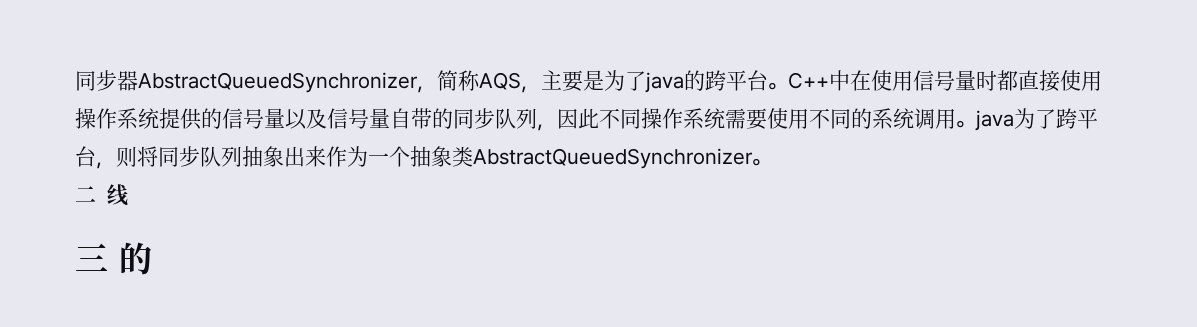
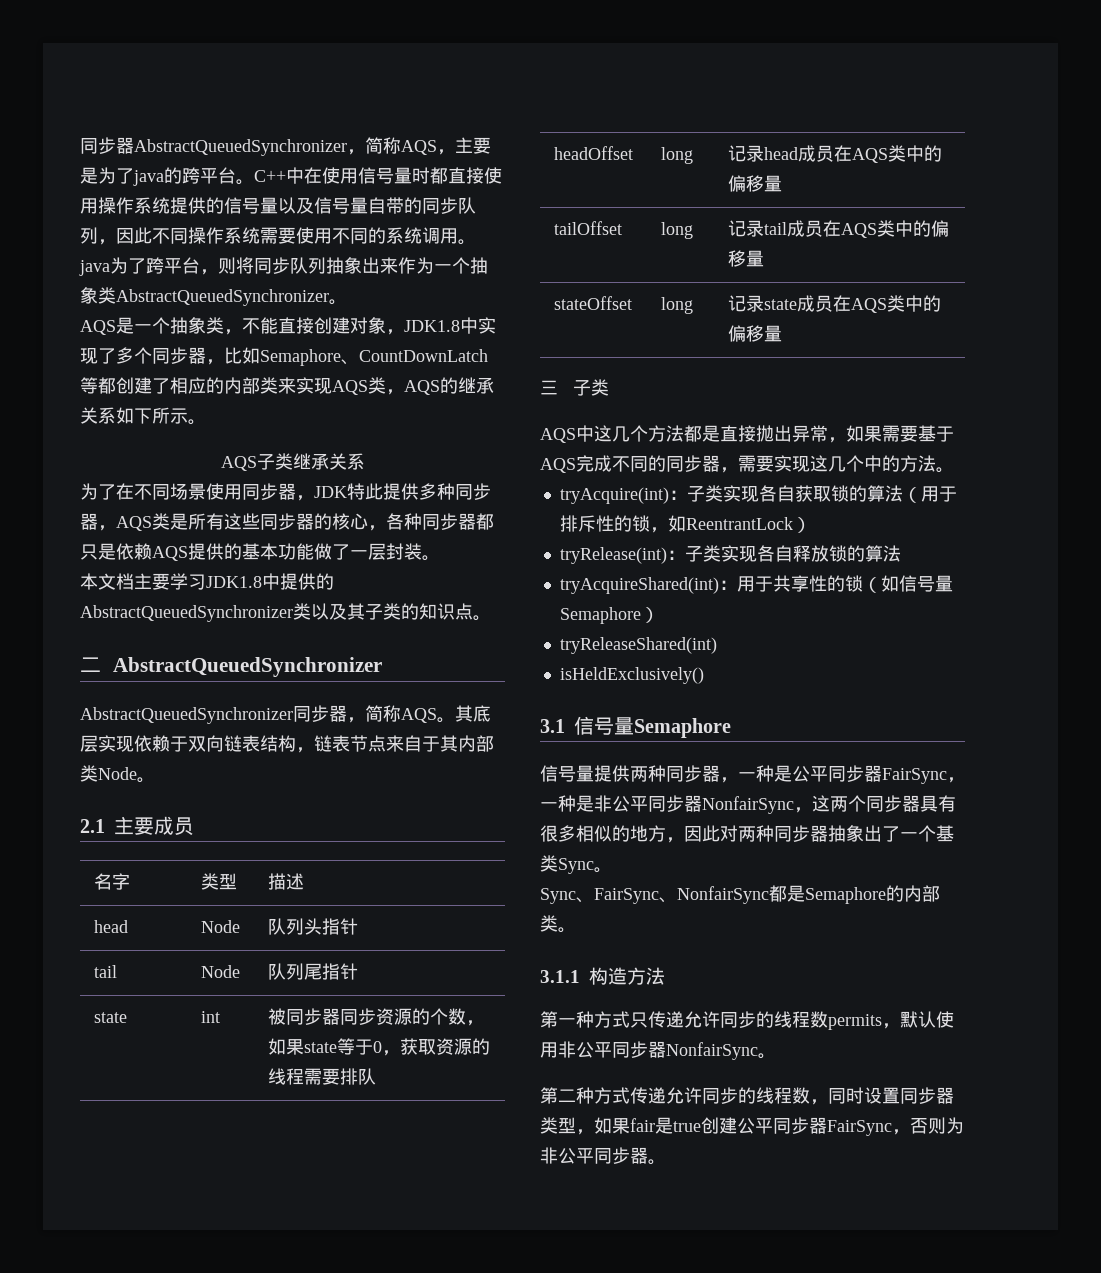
[75,184,129,206] [75,242,152,275] 二线 // 三的 -> [80,317,496,335] [80,347,488,366] [80,377,494,395] [80,407,206,425] [220,453,365,471] [80,483,491,501] [80,513,494,531] [80,543,440,561] [80,573,334,590] [80,603,491,622] [80,657,382,677] [80,705,491,724] [80,735,494,753] [80,765,155,783] [80,816,194,836] [93,873,130,890] [200,873,237,890] [267,873,304,890] [93,920,128,933] [200,920,240,933] [267,918,358,935] [93,965,117,978] [200,965,240,978] [267,963,358,980] [93,1012,127,1023] [200,1011,220,1023] [267,1008,484,1026] [267,1038,490,1056] [267,1068,376,1085] [553,146,633,160] [660,147,693,164] [727,145,942,163] [727,175,782,192] [553,221,622,235] [660,222,693,239] [727,220,949,238] [727,250,764,267] [553,296,632,310] [660,297,693,314] [727,295,941,313] [727,325,782,342] [540,379,609,396] [540,425,954,443] [540,455,954,473] [559,485,957,504] [559,515,811,533] [559,545,901,564] [559,575,953,594] [559,607,659,624] [559,637,717,654] [559,667,704,684] [540,716,731,738] [540,765,965,784] [540,795,956,814] [540,825,954,843] [540,855,612,874] [540,885,940,904] [540,915,576,933] [540,967,665,985] [540,1011,954,1030] [540,1041,776,1060] [540,1087,954,1105] [540,1117,964,1136] [540,1147,666,1165] AQS是一个抽象类，不能直接创建对象，JDK1.8中实现了多个同步器，比如Semaphore、CountDownLatch等都创建了相应的内部类来实现AQS类，AQS的继承关系如下所示。 // AQS子类继承关系 // 为了在不同场景使用同步器，JDK特此提供多种同步器，AQS类是所有这些同步器的核心，各种同步器都只是依赖AQS提供的基本功能做了一层封装。 // 本文档主要学习JDK1.8中提供的AbstractQueuedSynchronizer类以及其子类的知识点。 // 二AbstractQueuedSynchronizer // AbstractQueuedSynchronizer同步器，简称AQS。其底层实现依赖于双向链表结构，链表节点来自于其内部类Node。 // 2.1主要成员 // 名字 | 类型 | 描述 // head | Node | 队列头指针 // tail | Node | 队列尾指针 // state | int | 被同步器同步资源的个数，如果state等于0，获取资源的线程需要排队 // headOffset | long | 记录head成员在AQS类中的偏移量 // tailOffset | long | 记录tail成员在AQS类中的偏移量 // stateOffset | long | 记录state成员在AQS类中的偏移量 // 三子类 // AQS中这几个方法都是直接抛出异常，如果需要基于AQS完成不同的同步器，需要实现这几个中的方法。 // tryAcquire(int)：子类实现各自获取锁的算法（用于排斥性的锁，如ReentrantLock） // tryRelease(int)：子类实现各自释放锁的算法 // tryAcquireShared(int)：用于共享性的锁（如信号量Semaphore） // tryReleaseShared(int) // isHeldExclusively() // 3.1信号量Semaphore // 信号量提供两种同步器，一种是公平同步器FairSync，一种是非公平同步器NonfairSync，这两个同步器具有很多相似的地方，因此对两种同步器抽象出了一个基类Sync。 // Sync、FairSync、NonfairSync都是Semaphore的内部类。 // 3.1.1构造方法 // 第一种方式只传递允许同步的线程数permits，默认使用非公平同步器NonfairSync。 // 第二种方式传递允许同步的线程数，同时设置同步器类型，如果fair是true创建公平同步器FairSync，否则为非公平同步器。

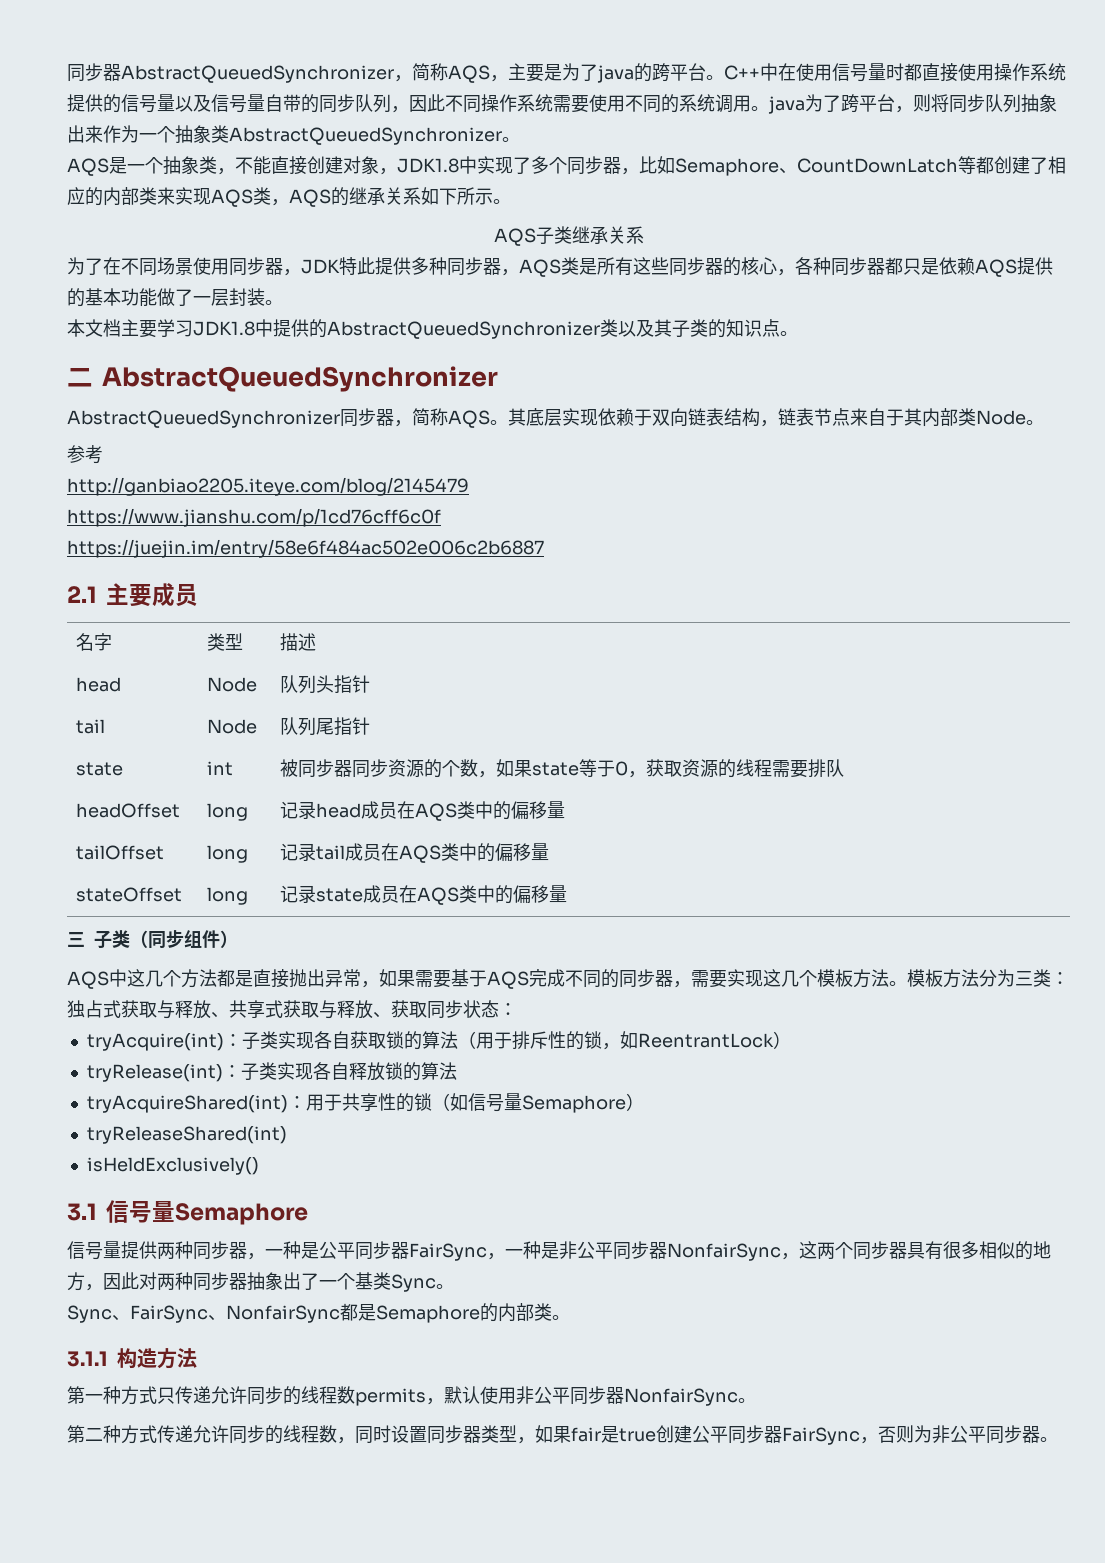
(155, 780) none -> [67,445,103,464] [67,477,469,496] [67,508,441,527] [67,539,544,558] // 参考 // http://ganbiao2205.iteye.com/blog/2145479 // https://www.jianshu.com/p/1cd76cff6c0f // https://juejin.im/entry/58e6f484ac502e006c2b6887
(609, 387) none -> [130,930,238,949] （同步组件）
[864,455,900,472] 中的 -> [817,969,853,987] 模板
(954, 470) none -> [907,969,1069,988] [67,1000,517,1019] 模板方法分为三类：独占式获取与释放、共享式获取与释放、获取同步状态：

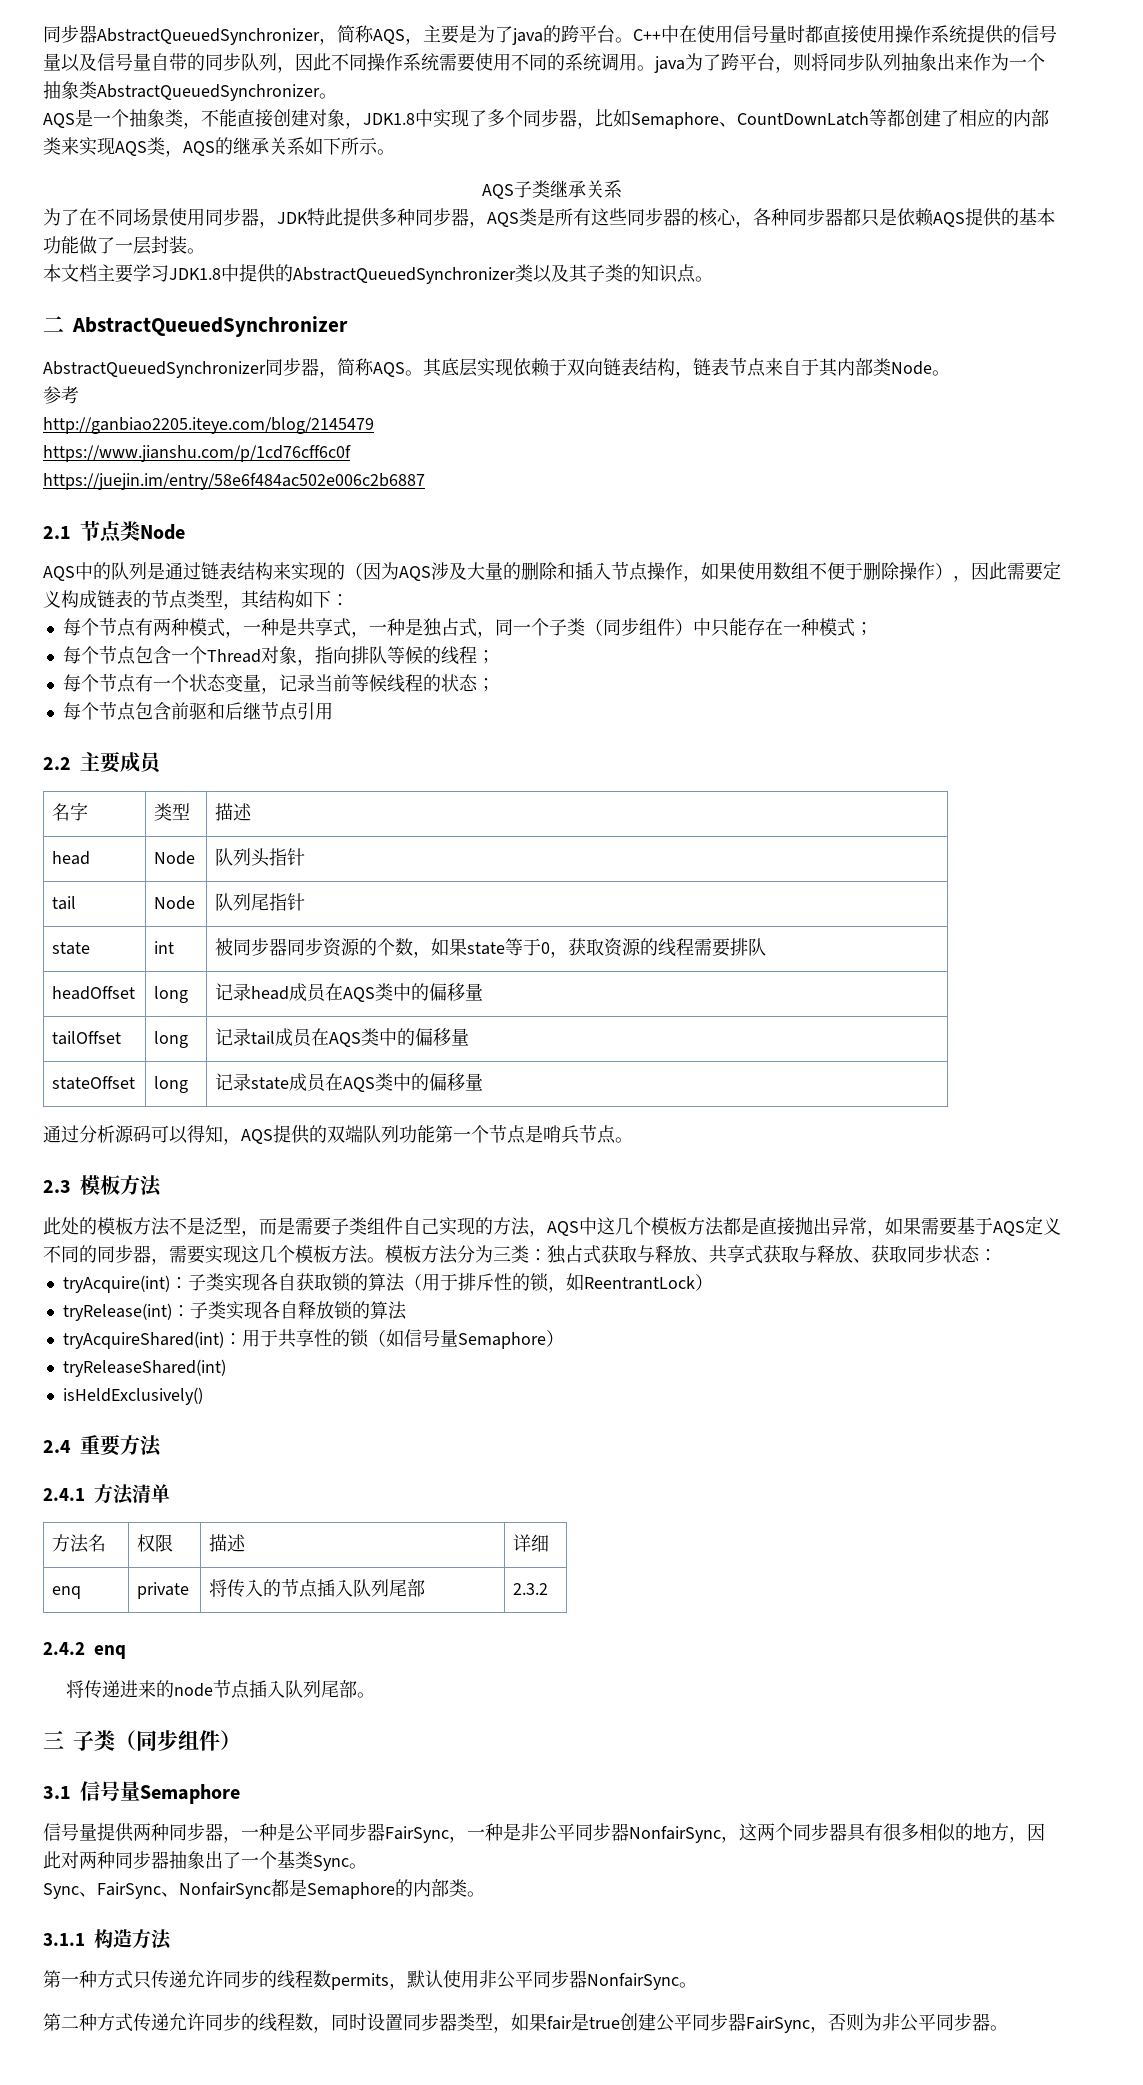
(97, 594) none -> [80,520,185,543] [43,561,1061,582] [43,590,349,610] [62,618,873,638] [62,646,495,666] [62,674,495,694] [62,702,333,721] [43,757,71,770] 节点类Node // AQS中的队列是通过链表结构来实现的（因为AQS涉及大量的删除和插入节点操作，如果使用数组不便于删除操作），因此需要定义构成链表的节点类型，其结构如下： // 每个节点有两种模式，一种是共享式，一种是独占式，同一个子类（同步组件）中只能存在一种模式； // 每个节点包含一个Thread对象，指向排队等候的线程； // 每个节点有一个状态变量，记录当前等候线程的状态； // 每个节点包含前驱和后继节点引用 // 2.2
[67,930,238,949] 三子类（同步组件） // -> [43,1125,633,1145] [43,1175,162,1197] [43,1217,547,1237] 通过分析源码可以得知，AQS提供的双端队列功能第一个节点是哨兵节点。 // 2.3模板方法 // 此处的模板方法不是泛型，而是需要子类组件自己实现的方法，
(181, 978) none -> [651,1217,687,1235] 模板
[529,969,565,987] 完成 -> [1025,1216,1061,1235] 定义
(259, 1166) none -> [43,1435,162,1457] [43,1484,170,1505] [52,1534,107,1553] [137,1534,174,1552] [209,1534,247,1552] [513,1534,550,1552] [52,1586,82,1599] [137,1582,190,1599] [209,1579,426,1598] [513,1583,549,1595] [43,1642,126,1659] [66,1680,376,1699] [43,1730,241,1751] // 2.4重要方法 // 2.4.1方法清单 // 方法名 | 权限 | 描述 | 详细 // enq | private | 将传入的节点插入队列尾部 | 2.3.2 // 2.4.2 enq // 将传递进来的node节点插入队列尾部。 // 三子类（同步组件）

